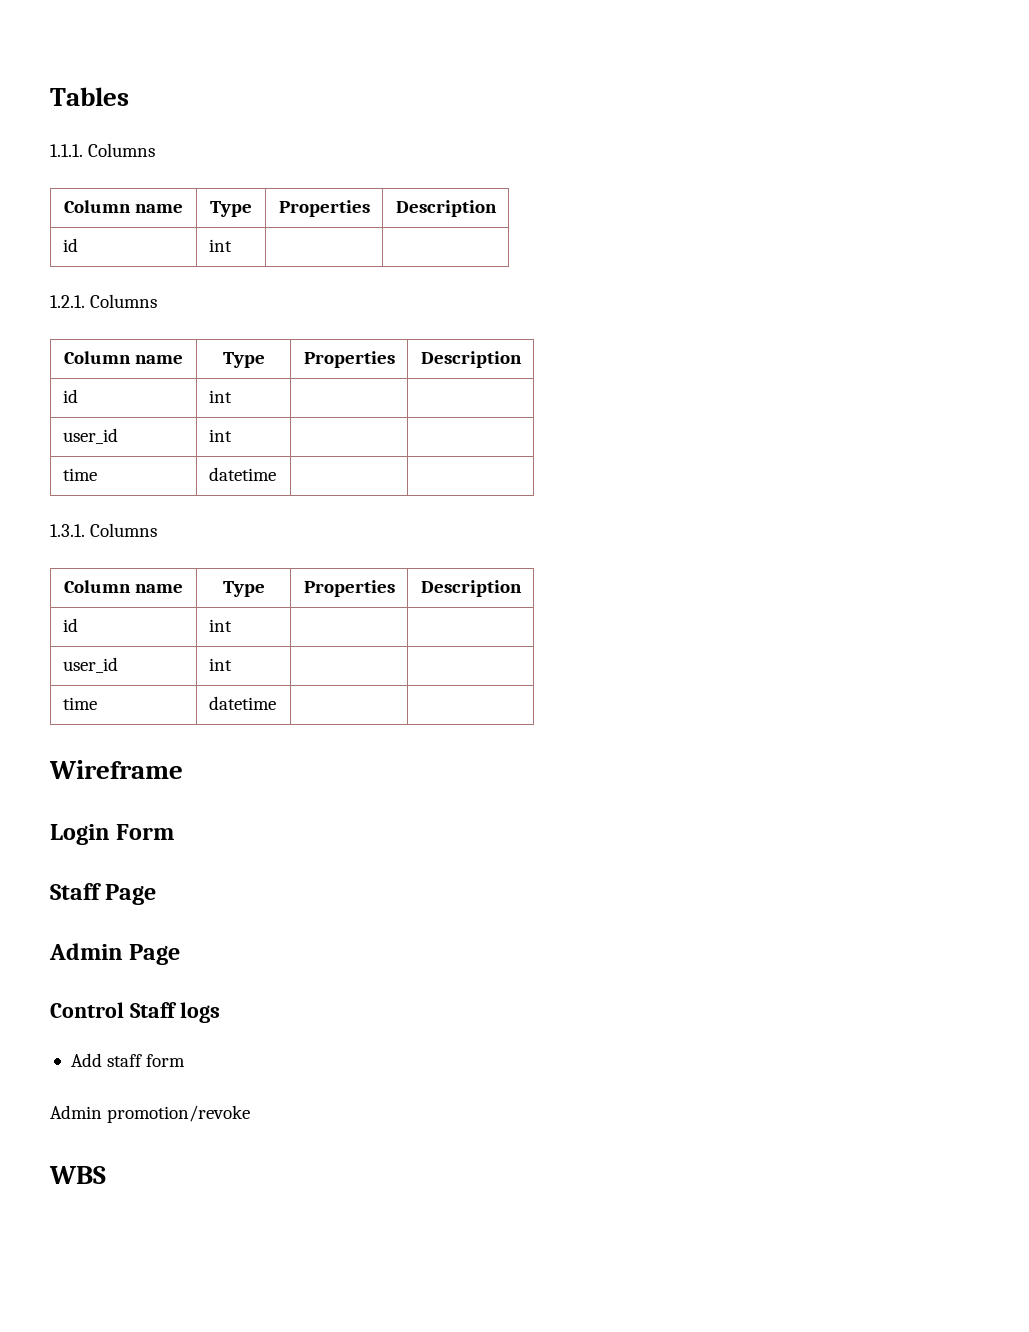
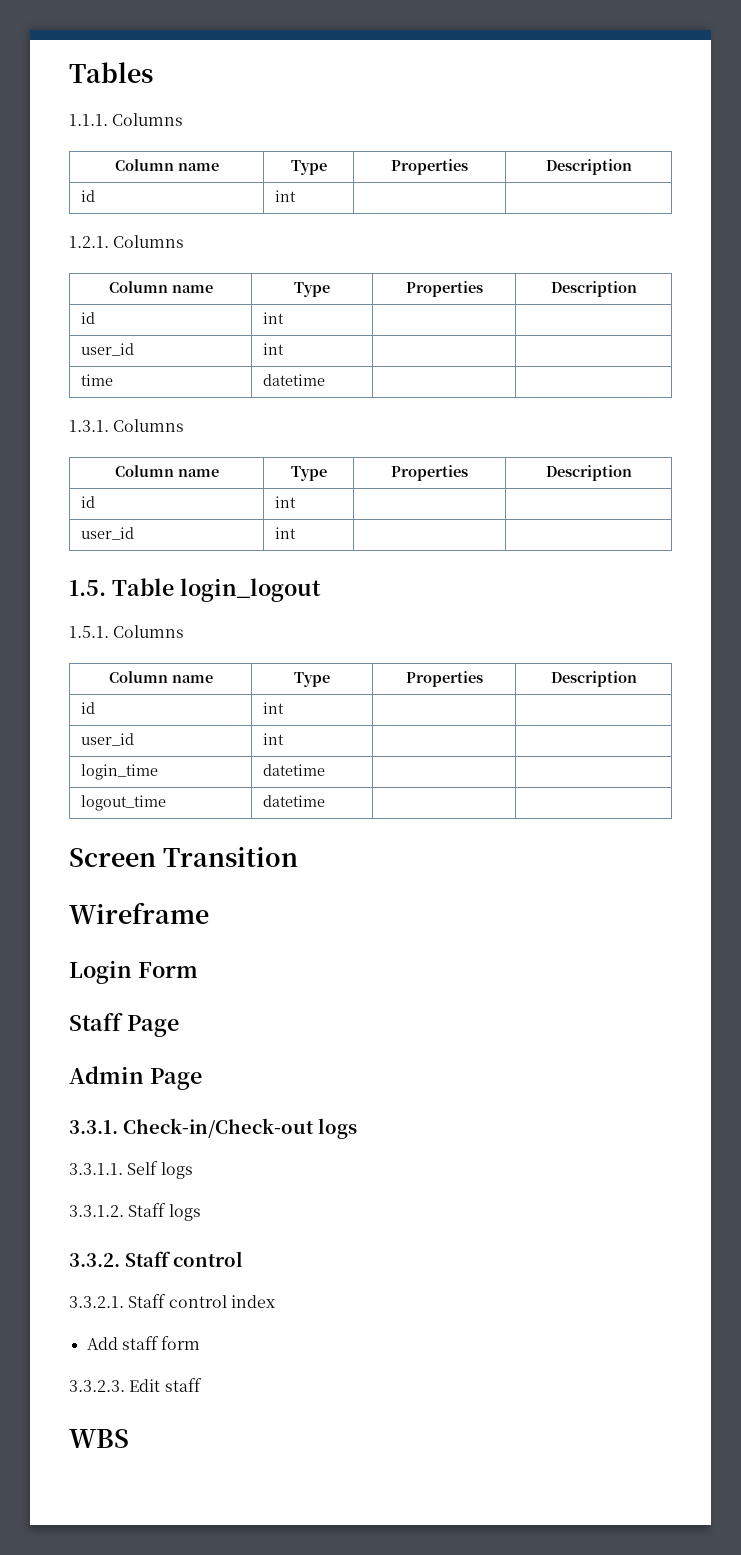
[62,697,97,710] [208,696,276,710] // time | datetime | | -> [69,578,321,602] [69,625,185,638] [108,671,213,683] [294,672,330,687] [405,671,483,687] [550,671,637,687] [80,702,95,714] [262,702,284,714] [80,733,134,746] [262,733,284,745] [80,764,158,780] [262,764,325,776] [80,795,166,811] [262,795,325,807] [69,847,298,867] // 1.5. Table login_logout // 1.5.1. Columns // Column name | Type | Properties | Description // id | int | | // user_id | int | | // login_time | datetime | | // logout_time | datetime | | // Screen Transition
[50,1002,220,1023] Control Staff logs -> [69,1118,357,1139] [69,1161,193,1179] [69,1203,201,1221] [69,1251,243,1267] [69,1294,275,1308] 3.3.1. Check-in/Check-out logs // 3.3.1.1. Self logs // 3.3.1.2. Staff logs // 3.3.2. Staff control // 3.3.2.1. Staff control index
[50,1105,251,1123] Admin promotion/revoke -> [69,1378,202,1392] 3.3.2.3. Edit staff

